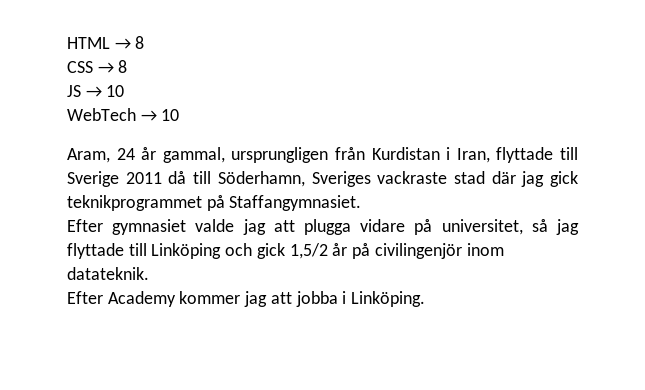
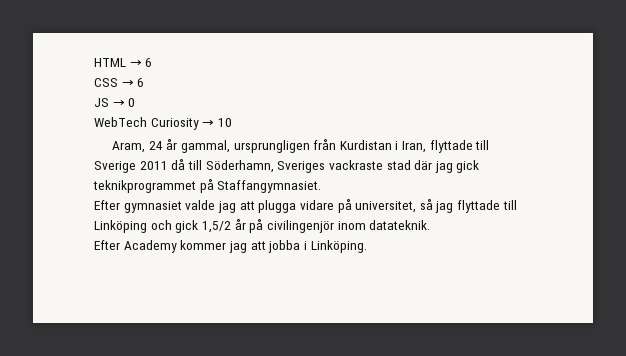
[135,36,145,49] 8 -> [145,58,153,67] 6
[118,60,128,73] 8 -> [137,78,145,87] 6
[106,85,125,97] 10 -> [128,98,136,107] 0
(136, 114) none -> [150,118,199,130] Curiosity

